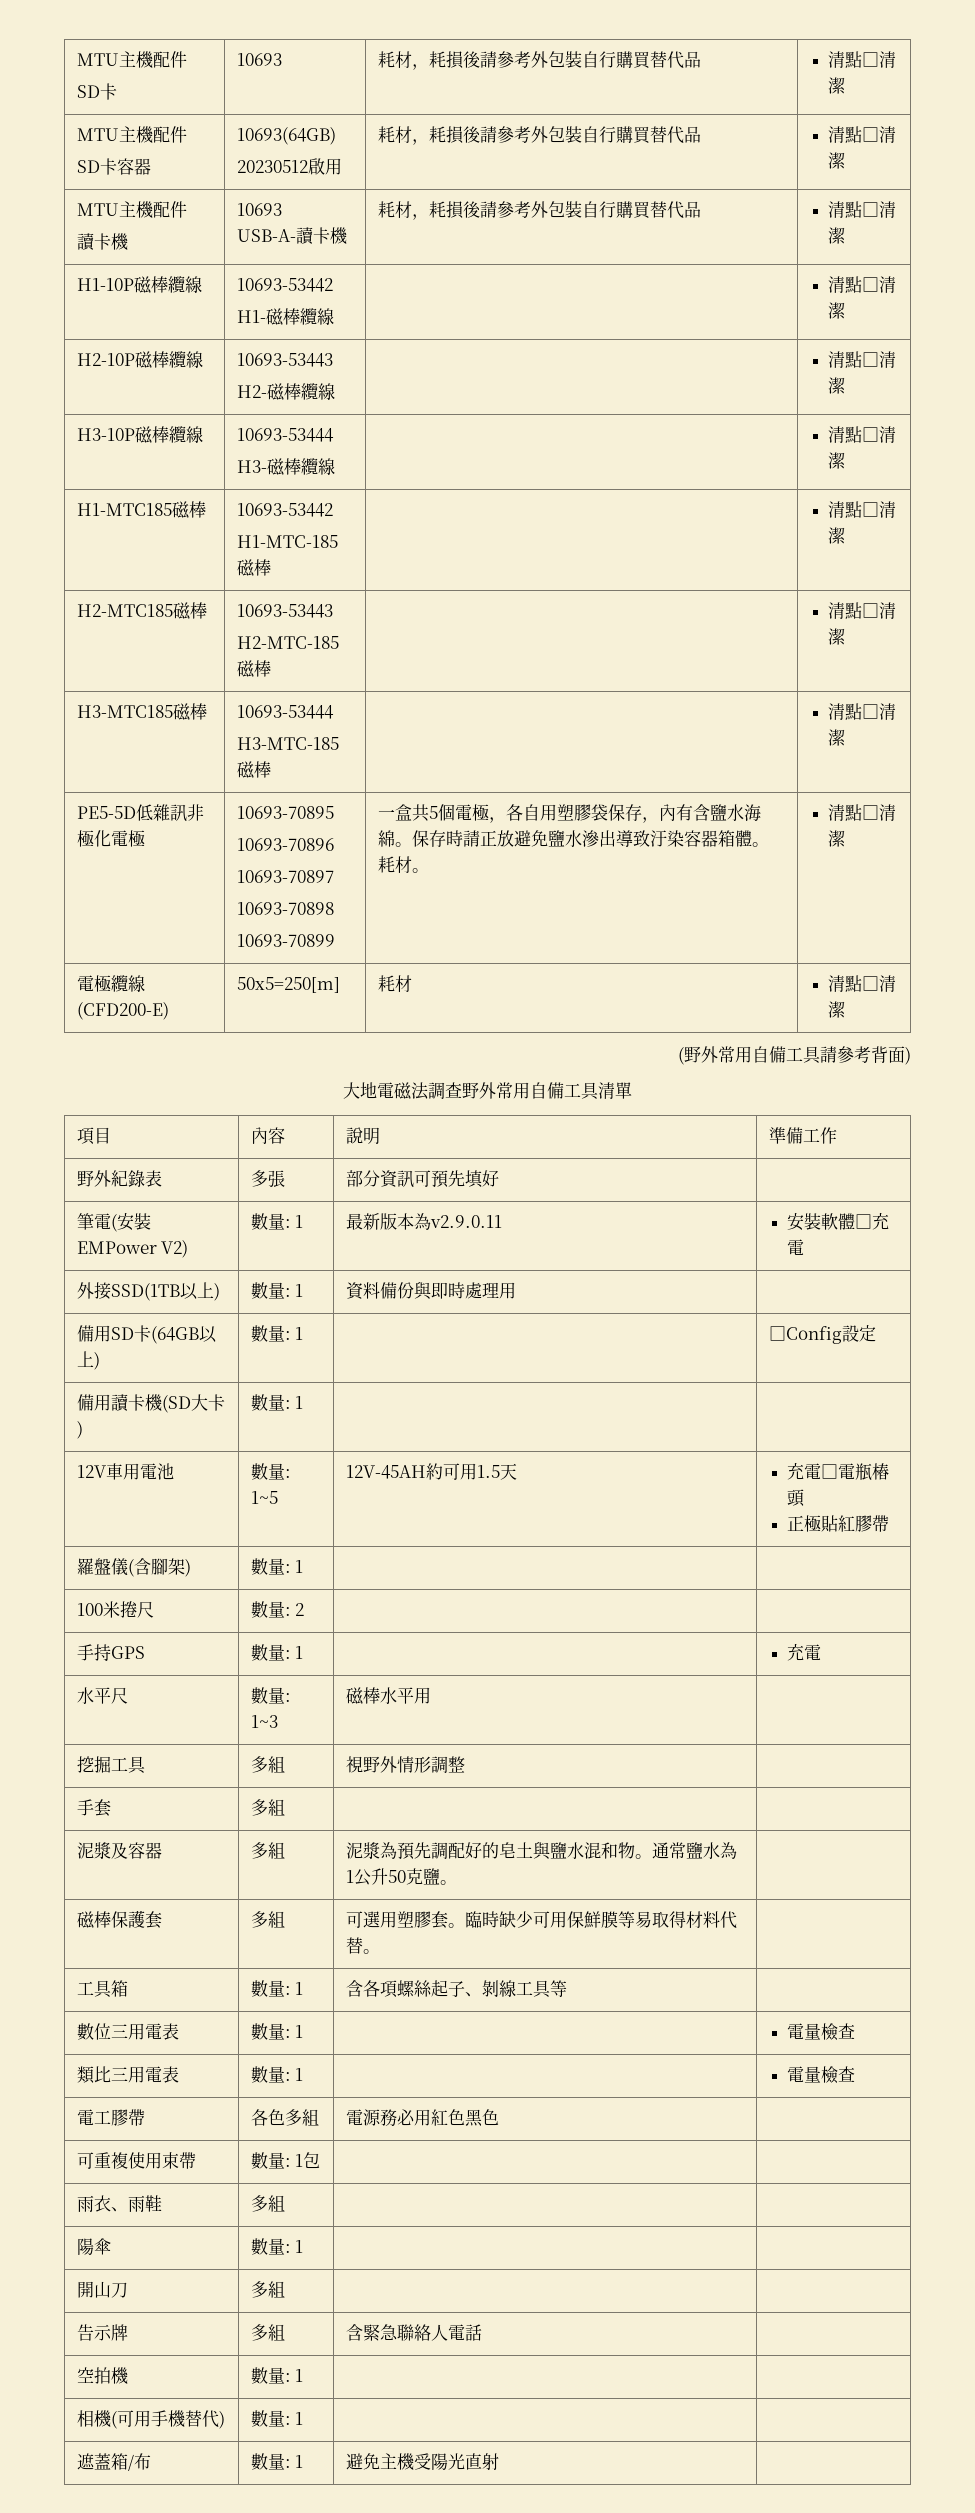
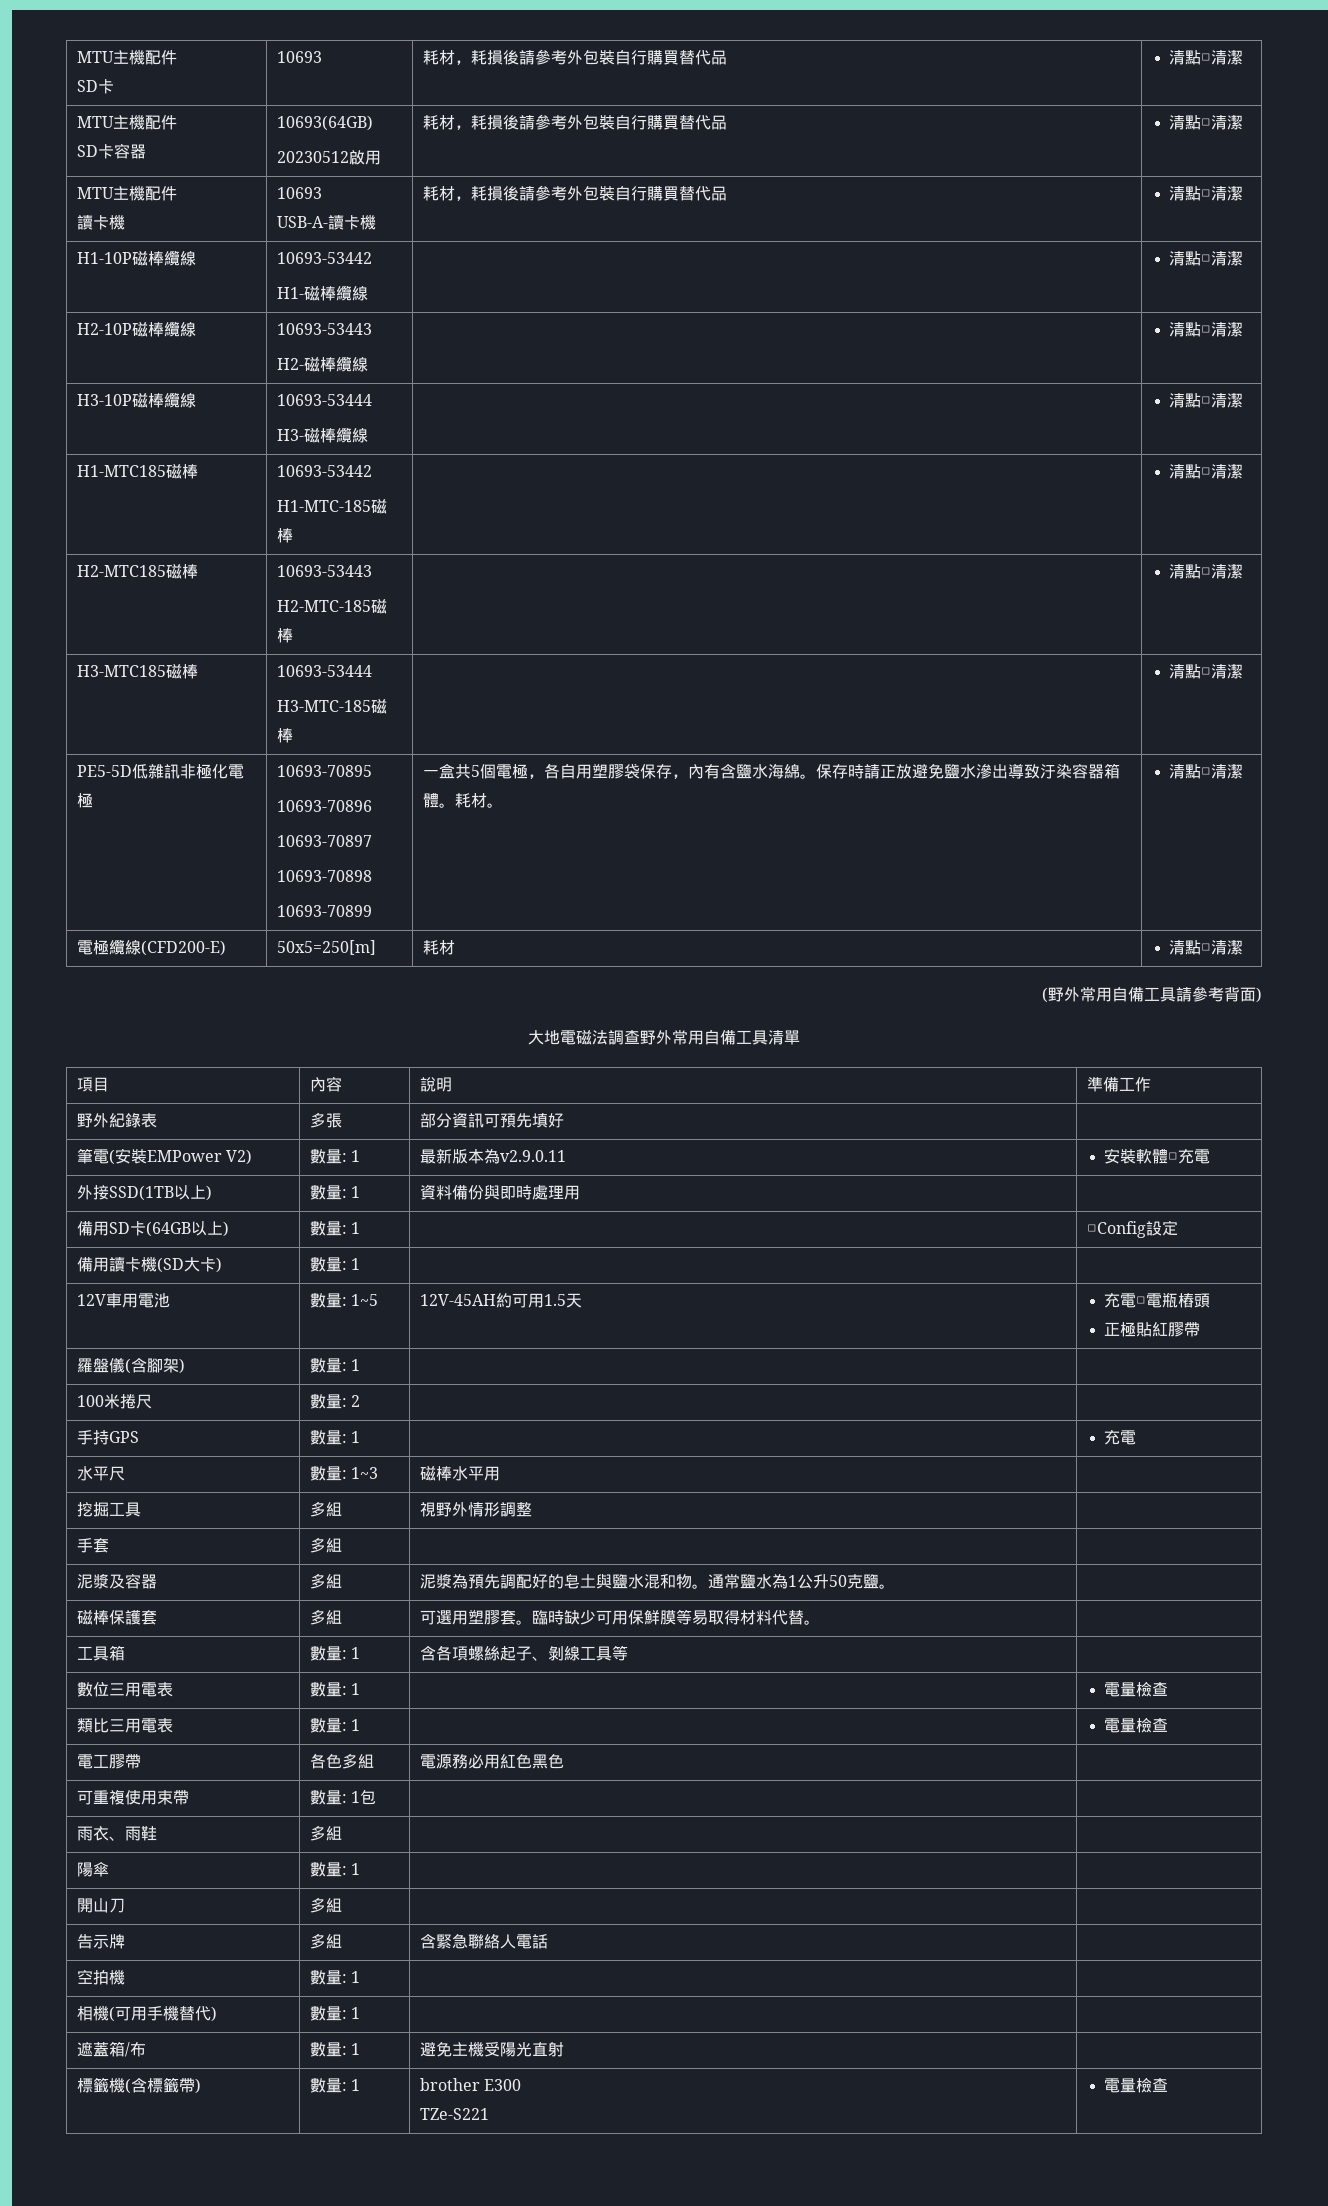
(499, 2461) none -> [76,2077,201,2094] [309,2078,361,2093] [419,2078,522,2091] [419,2108,489,2120] [1104,2077,1169,2093] // 標籤機(含標籤帶) | 數量: 1 | brother E300 // TZe-S221 | 電量檢查

